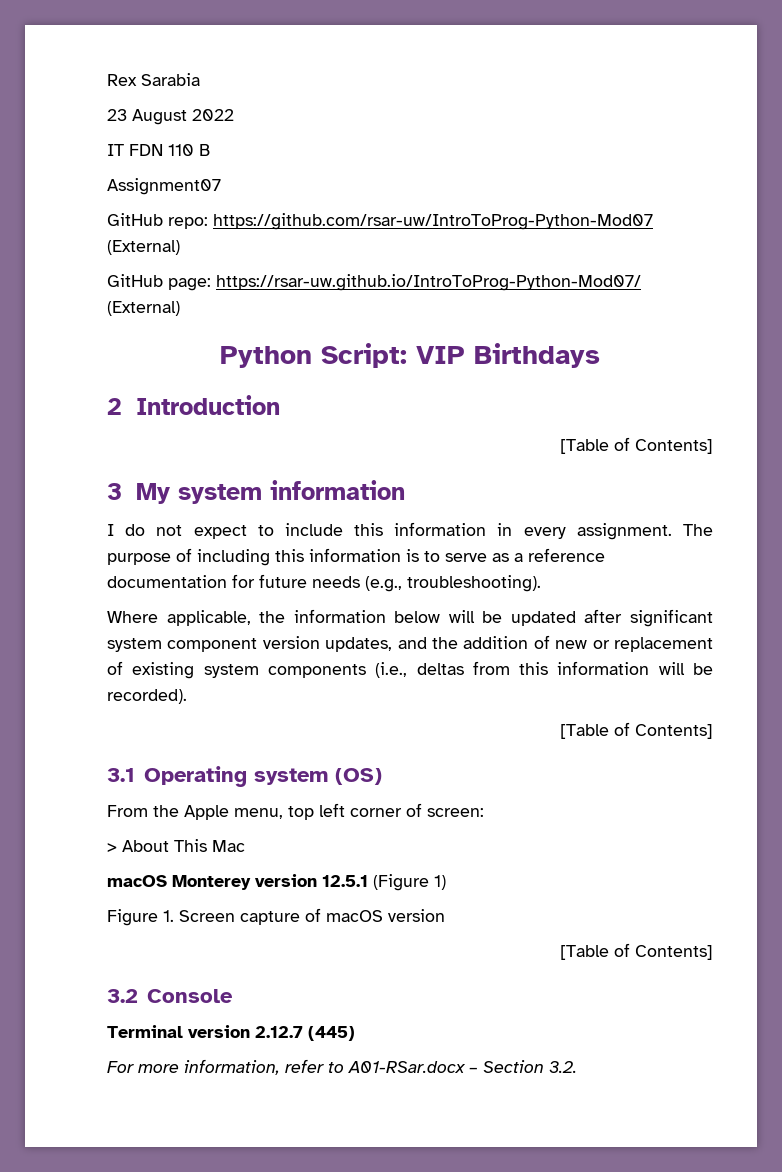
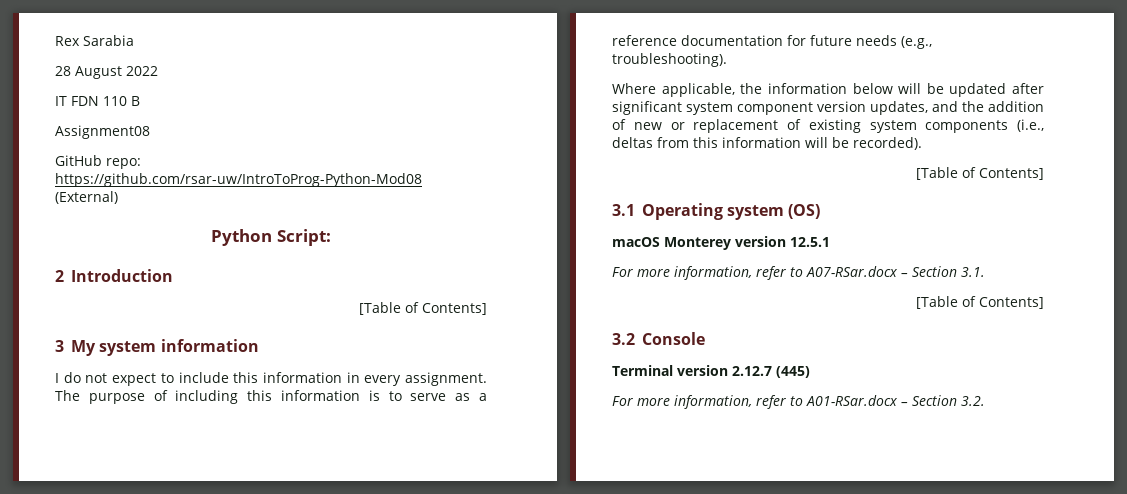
[107,109,127,121] 23 -> [55,66,71,76] 28
[107,178,221,195] Assignment07 -> [55,125,150,139] Assignment08
[213,213,653,230] [107,240,180,255] [107,274,641,291] https://github.com/rsar-uw/IntroToProg-Python-Mod07 (External) // GitHub page: https://rsar-uw.github.io/IntroToProg-Python-Mod07/ -> [55,173,422,187] https://github.com/rsar-uw/IntroToProg-Python-Mod08
[416,343,600,368] VIP Birthdays -> (331, 237) none
[107,803,484,820] [107,839,245,852] [107,874,446,891] [107,908,445,926] From the Apple menu, top left corner of screen: // > About This Mac // macOS Monterey version 12.5.1 (Figure 1) // Figure 1. Screen capture of macOS version -> [612,236,830,250] [612,266,985,280] macOS Monterey version 12.5.1 // For more information, refer to A07-RSar.docx – Section 3.1.

